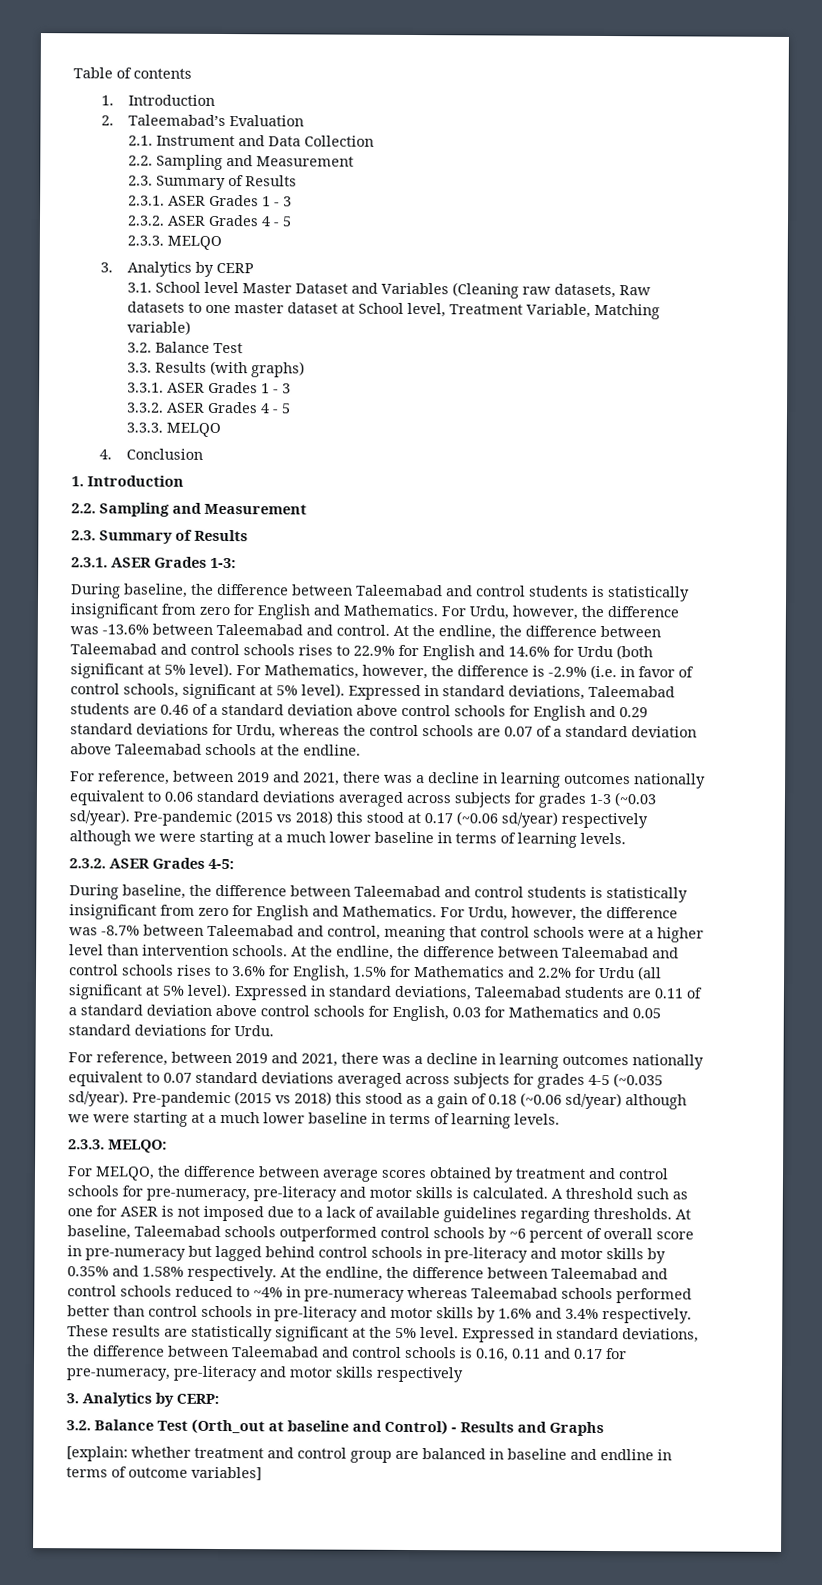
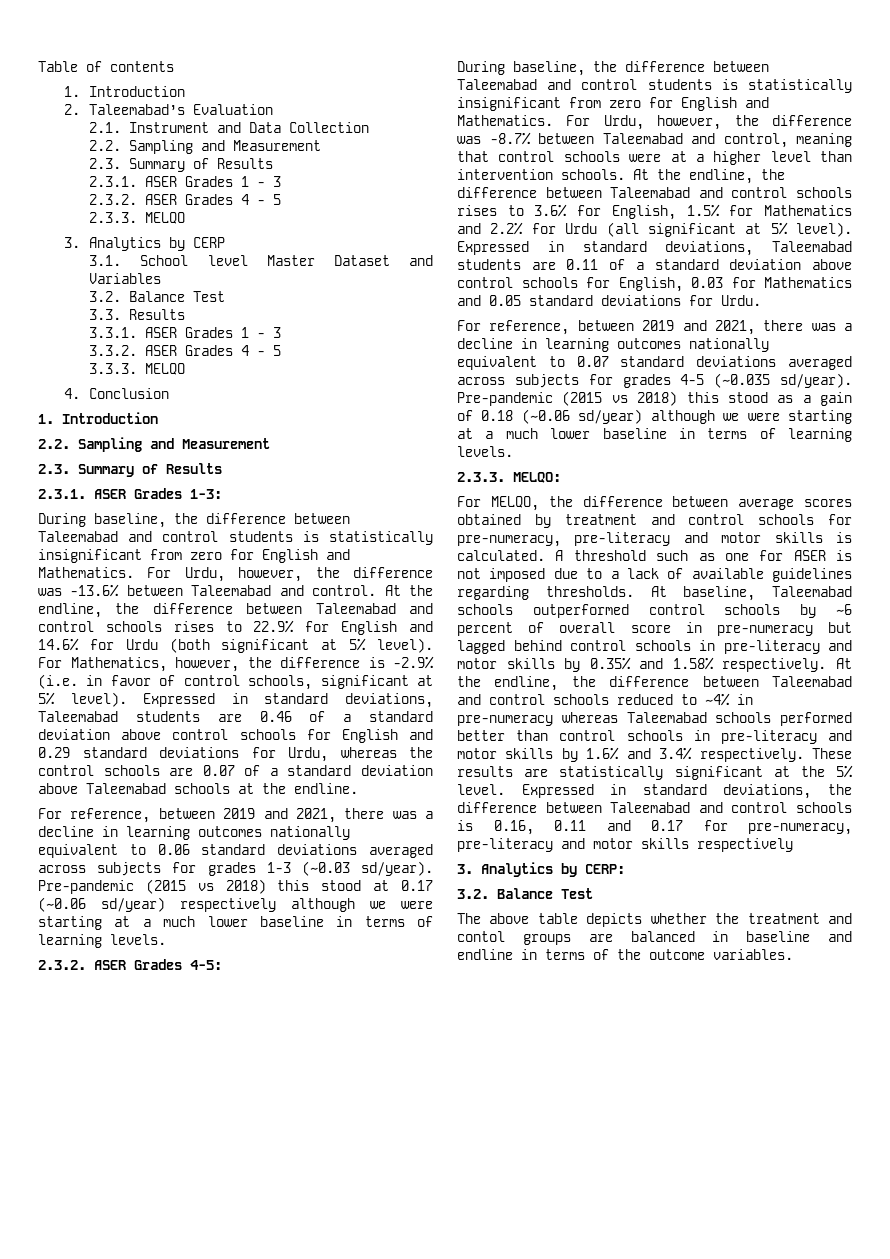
[452,282,652,299] [127,301,661,320] [127,320,192,335] (Cleaning raw datasets, Raw datasets to one master dataset at School level, Treatment Variable, Matching variable) -> (162, 278) none
[210,360,306,378] (with graphs) -> (186, 314) none
[191,1418,604,1437] [66,1446,392,1463] (Orth_out at baseline and Control) - Results and Graphs // [explain: whether treatment and control group -> [457,913,852,927] [457,931,571,945] // The above table depicts whether the treatment and contol groups
[128,1466,262,1481] outcome variables] -> [617,949,793,960] the outcome variables.

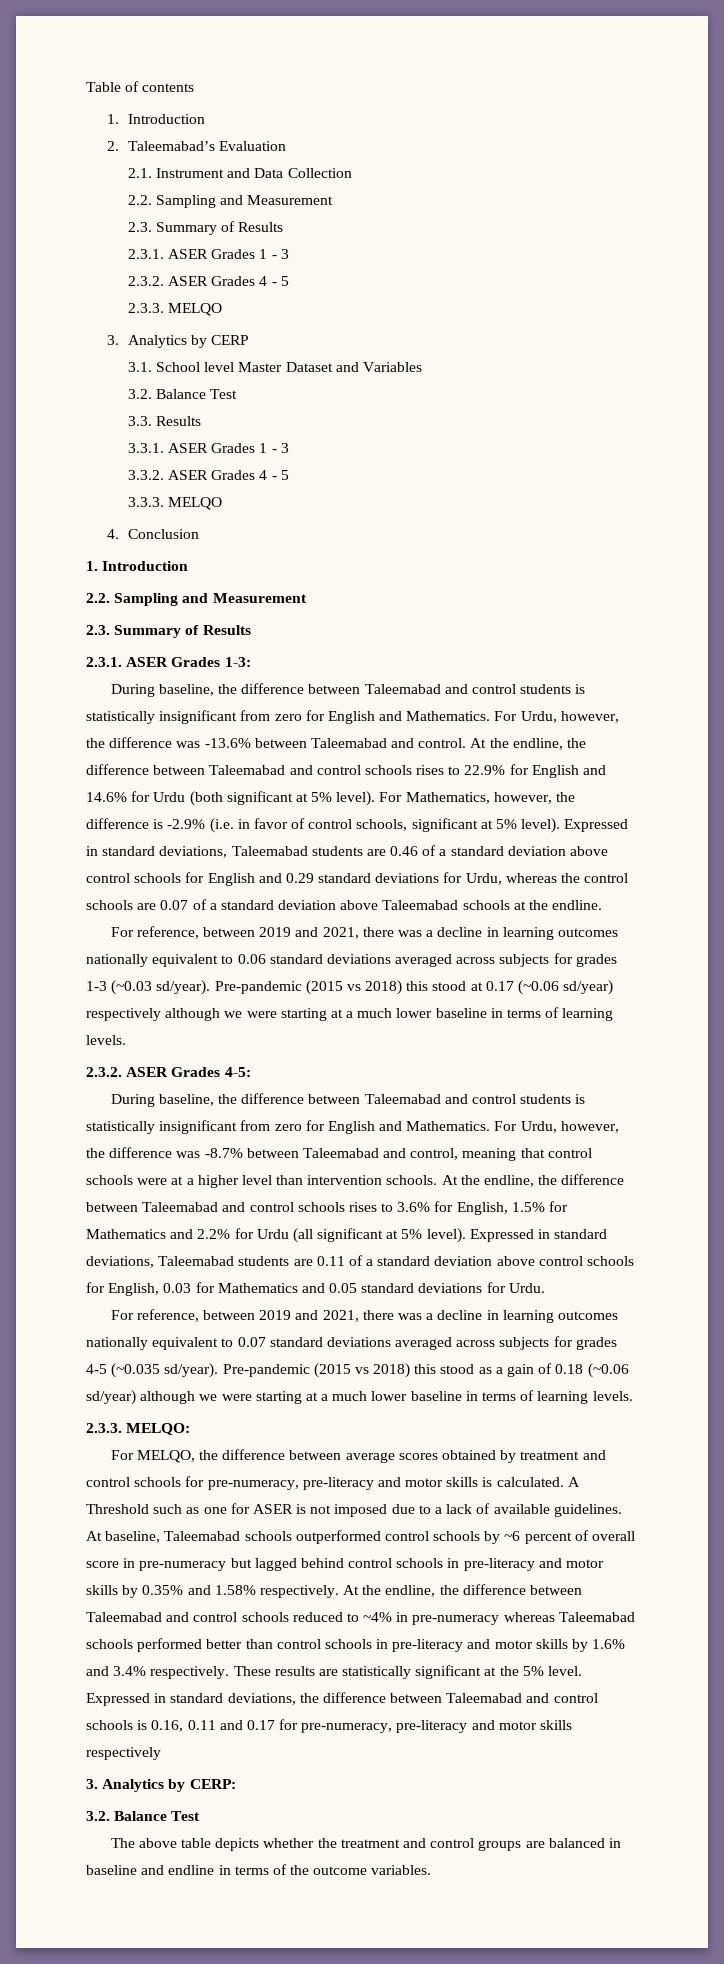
[573,550,646,561] threshold -> [86,1504,149,1514] Threshold
[772,568,852,582] [457,586,634,600] guidelines regarding thresholds. -> [553,1504,622,1517] guidelines.
[457,931,505,942] contol -> [430,1838,475,1848] control

